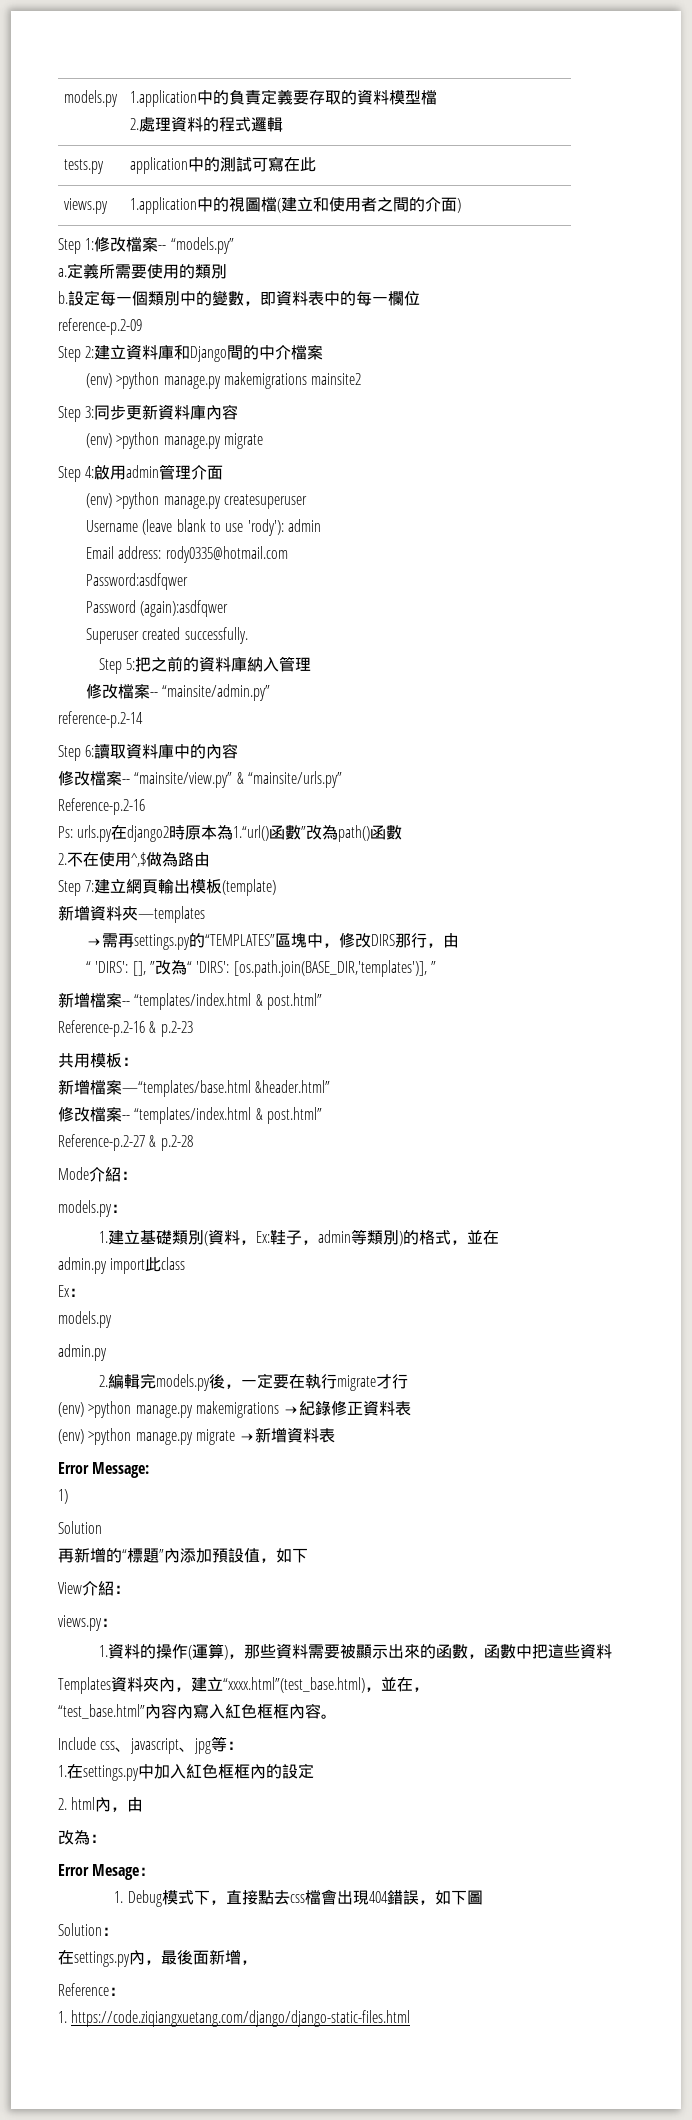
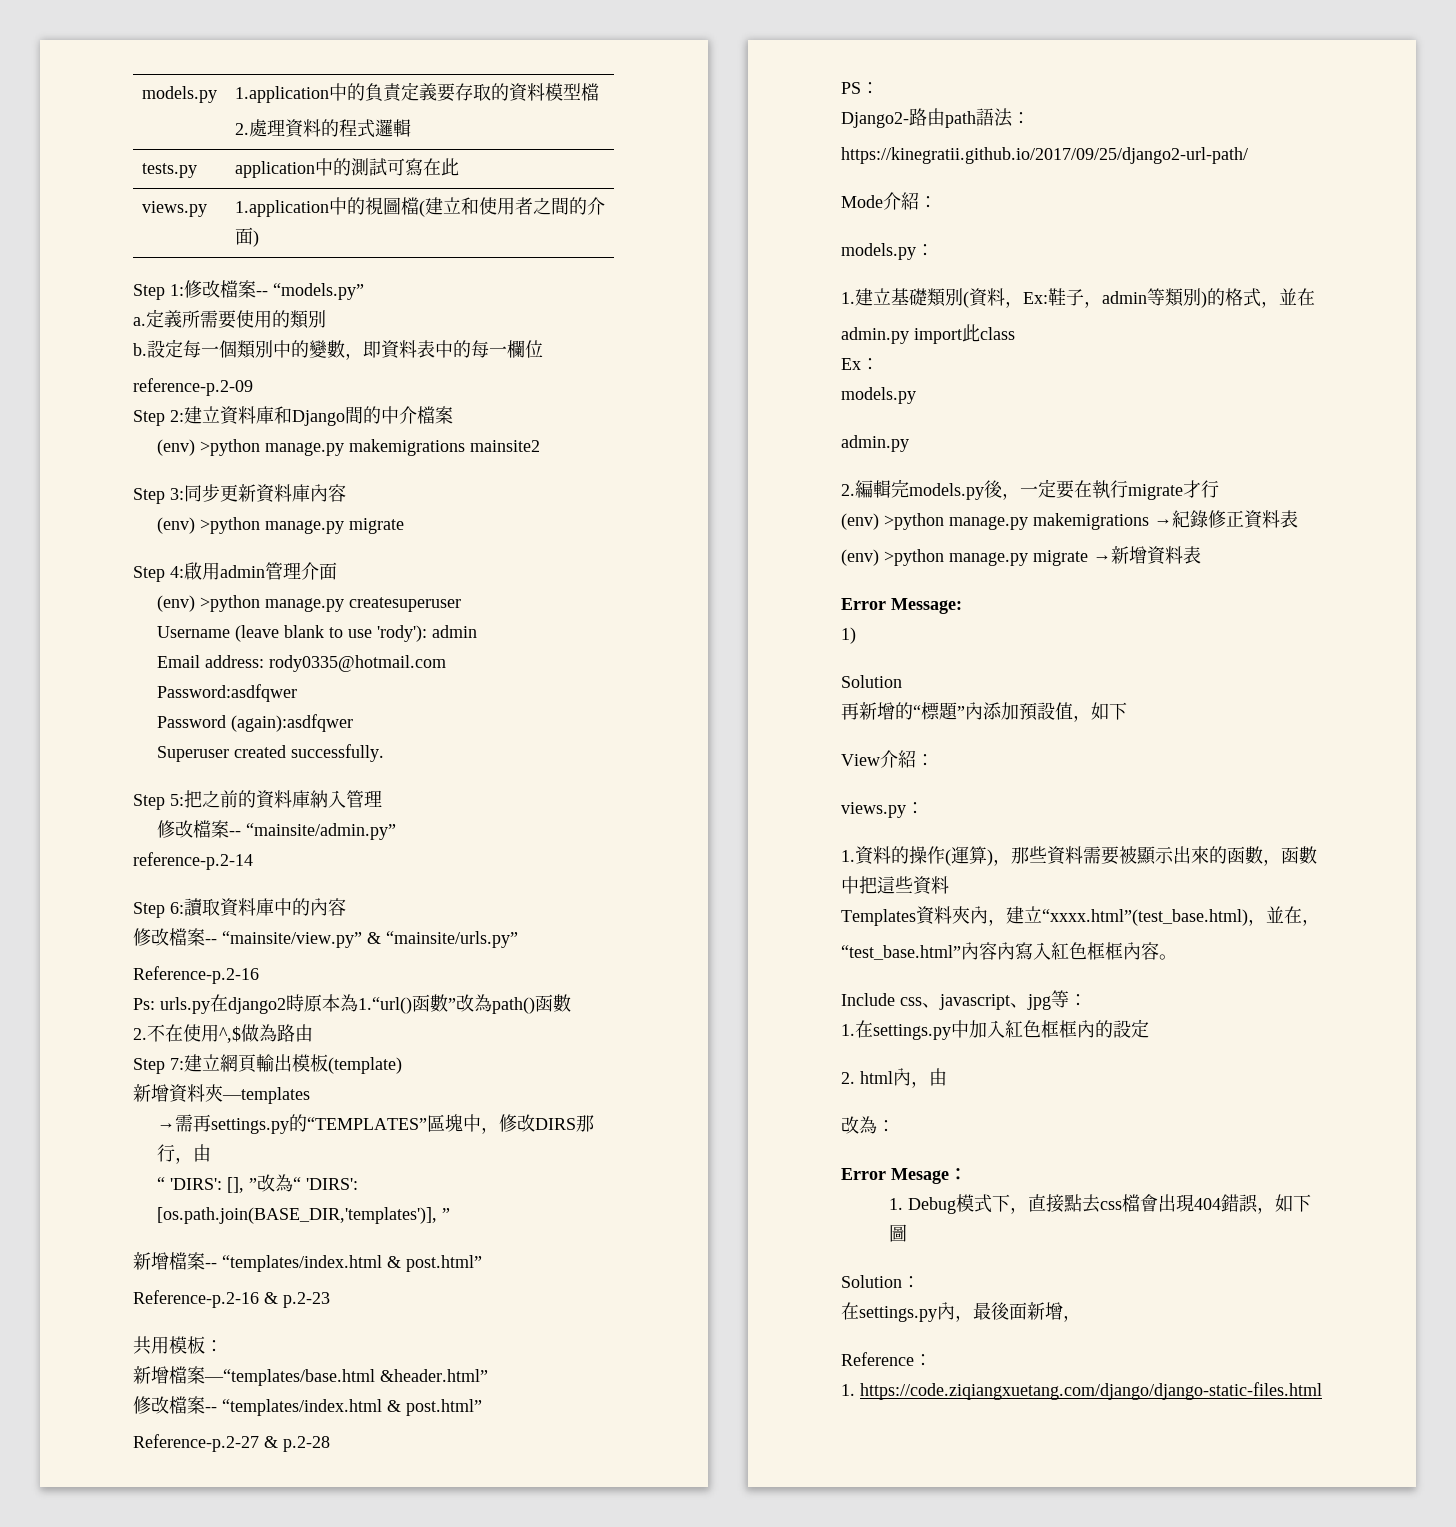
(193, 1143) none -> [841,82,879,94] [841,108,1030,128] [841,147,1248,164] // PS： // Django2-路由path語法： // https://kinegratii.github.io/2017/09/25/django2-url-path/

